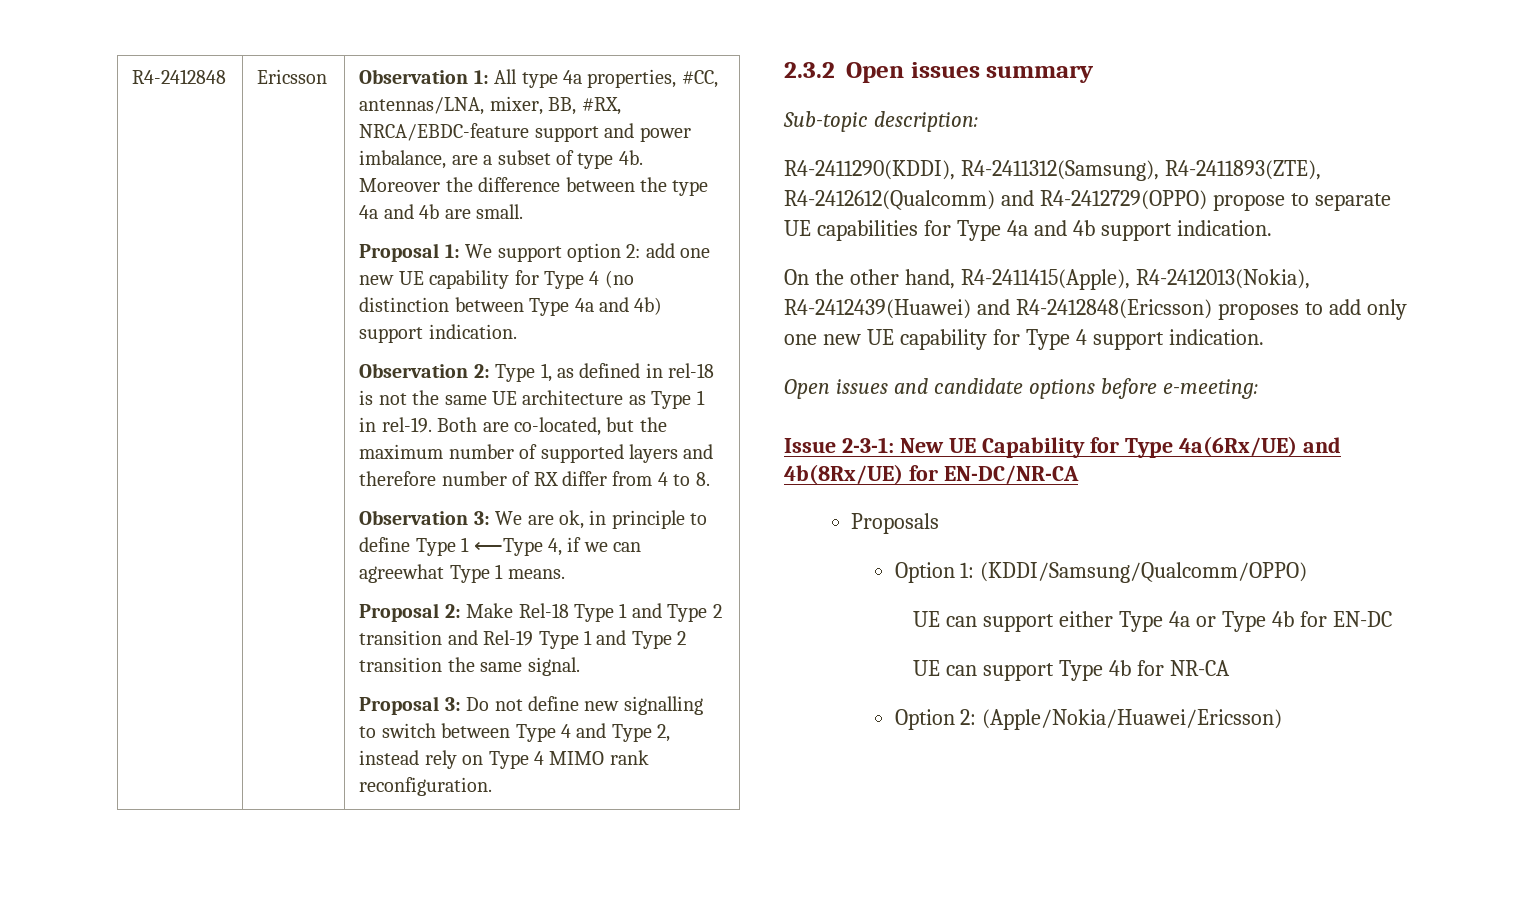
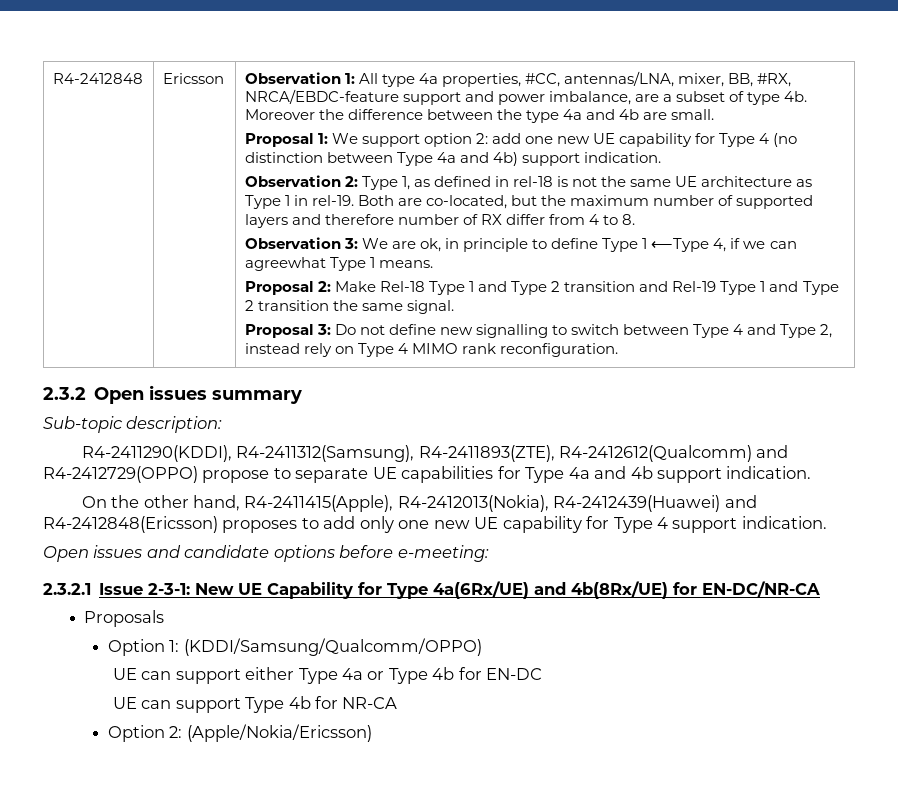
(1258, 389) none -> [43,583,91,595] 2.3.2.1
[982,709,1283,730] (Apple/Nokia/Huawei/Ericsson) -> [186,724,372,742] (Apple/Nokia/Ericsson)

